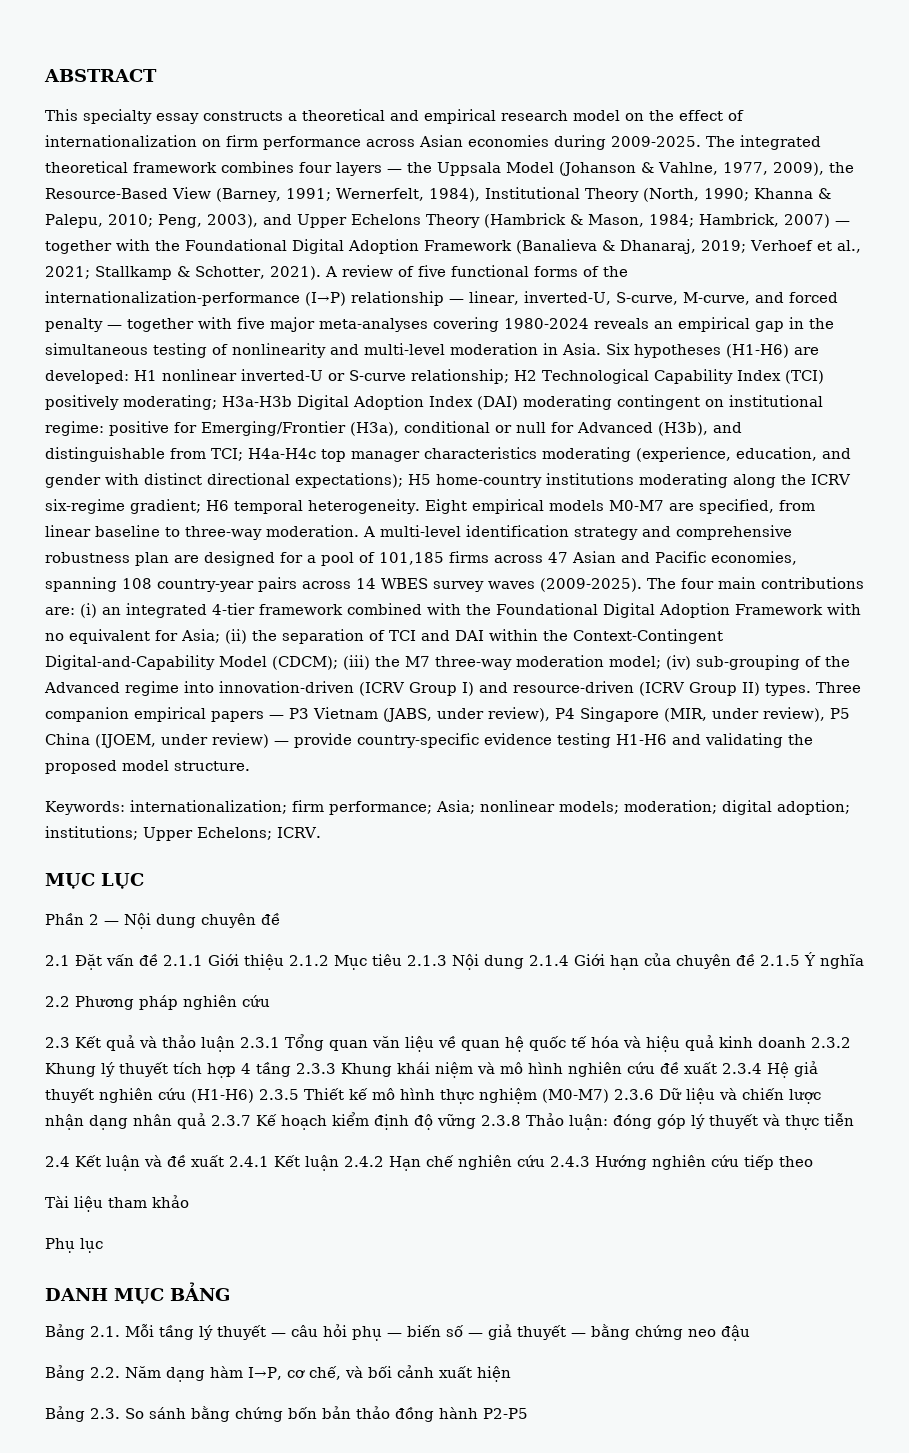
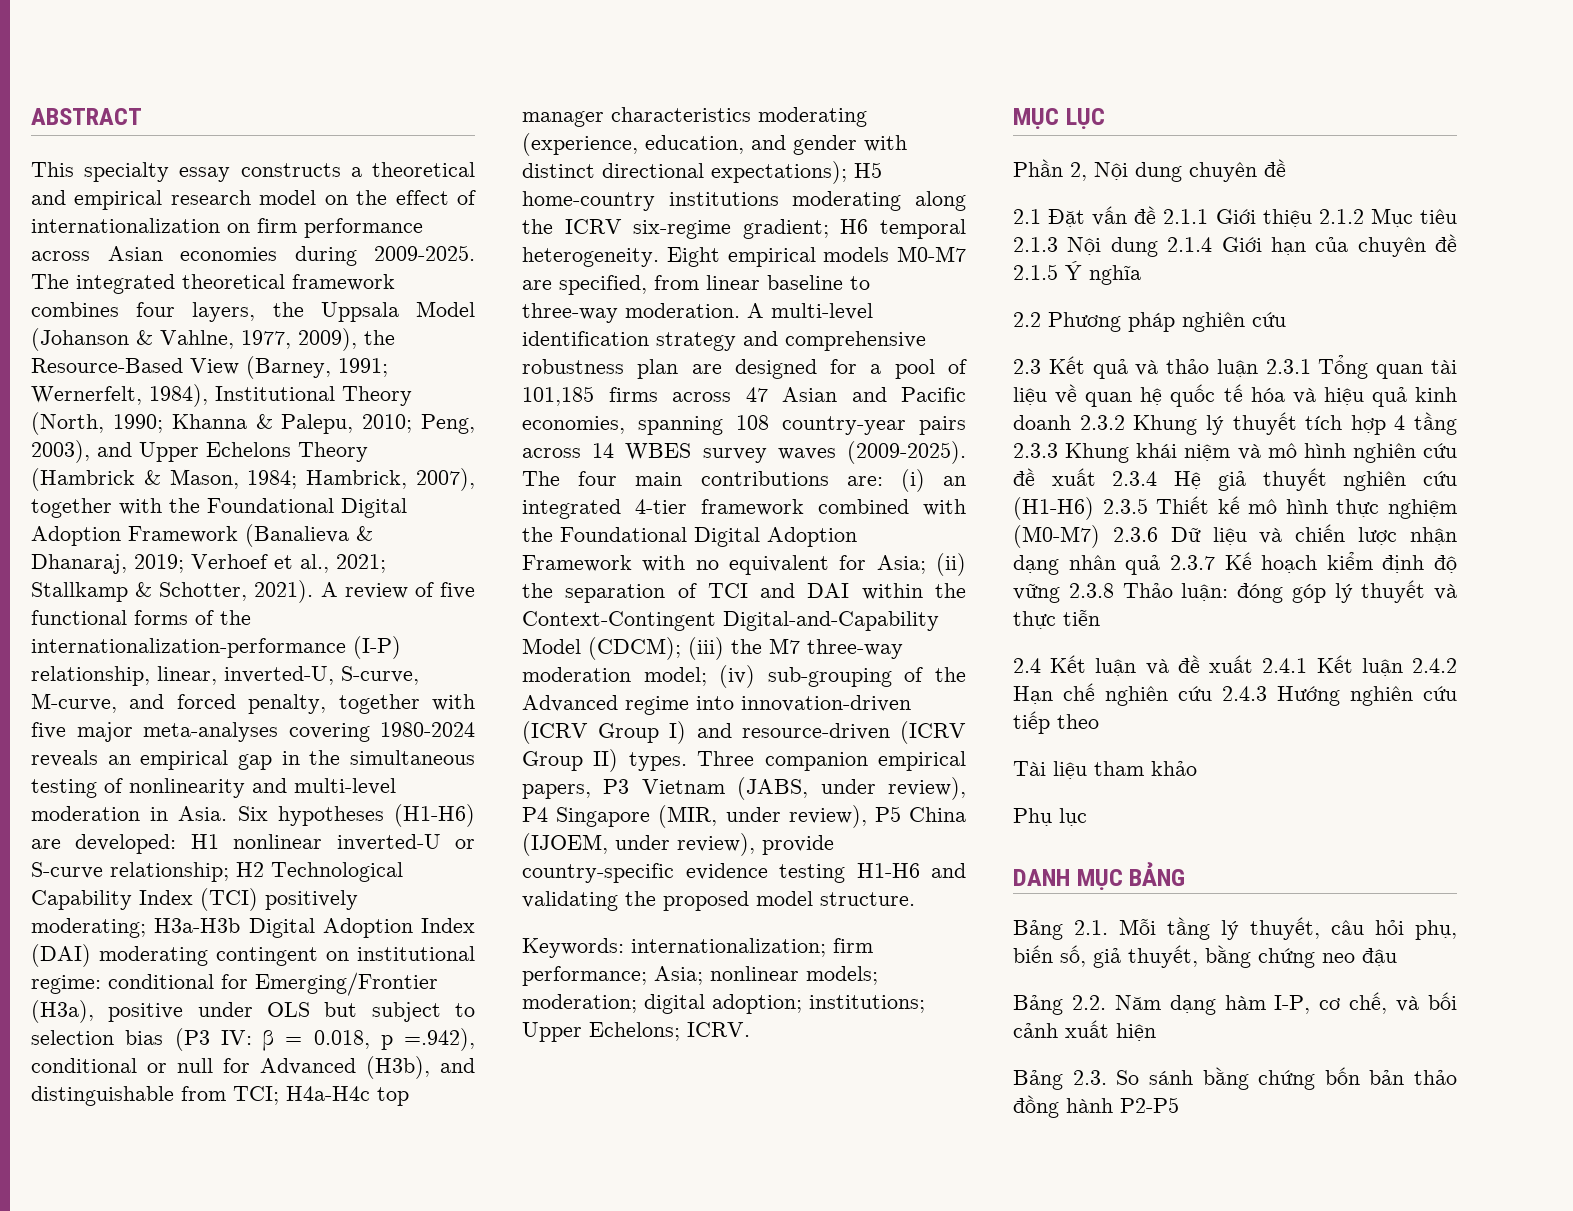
[336,162,402,176] layers — -> [192,302,256,322] layers,
[784,214,850,228] 2007) — -> [416,468,476,491] 2007),
[305,291,464,306] (I→P) relationship — -> [353,636,401,659] [31,666,150,686] (I-P) relationship,
[45,318,122,332] penalty — -> [248,694,327,714] penalty,
[109,421,169,436] positive -> [108,974,214,989] conditional
(399, 429) none -> [108,1002,475,1022] [31,1028,475,1051] positive under OLS but subject to selection bias (P3 IV: β = 0.018, p =.942),
[211,711,284,722] papers — -> [522,784,591,799] papers,
[212,733,289,748] review) — -> [677,833,755,856] review),
[89,914,119,925] 2 — -> [1070,162,1087,181] 2,
[372,1036,400,1048] văn -> [1431,360,1457,374] tài
[217,1324,586,1341] thuyết — câu hỏi phụ — biến số — giả thuyết — -> [1250,917,1457,940] [1013,945,1198,968] thuyết, câu hỏi phụ, biến số, giả thuyết,
[248,1367,282,1380] I→P, -> [1274,995,1311,1014] I-P,

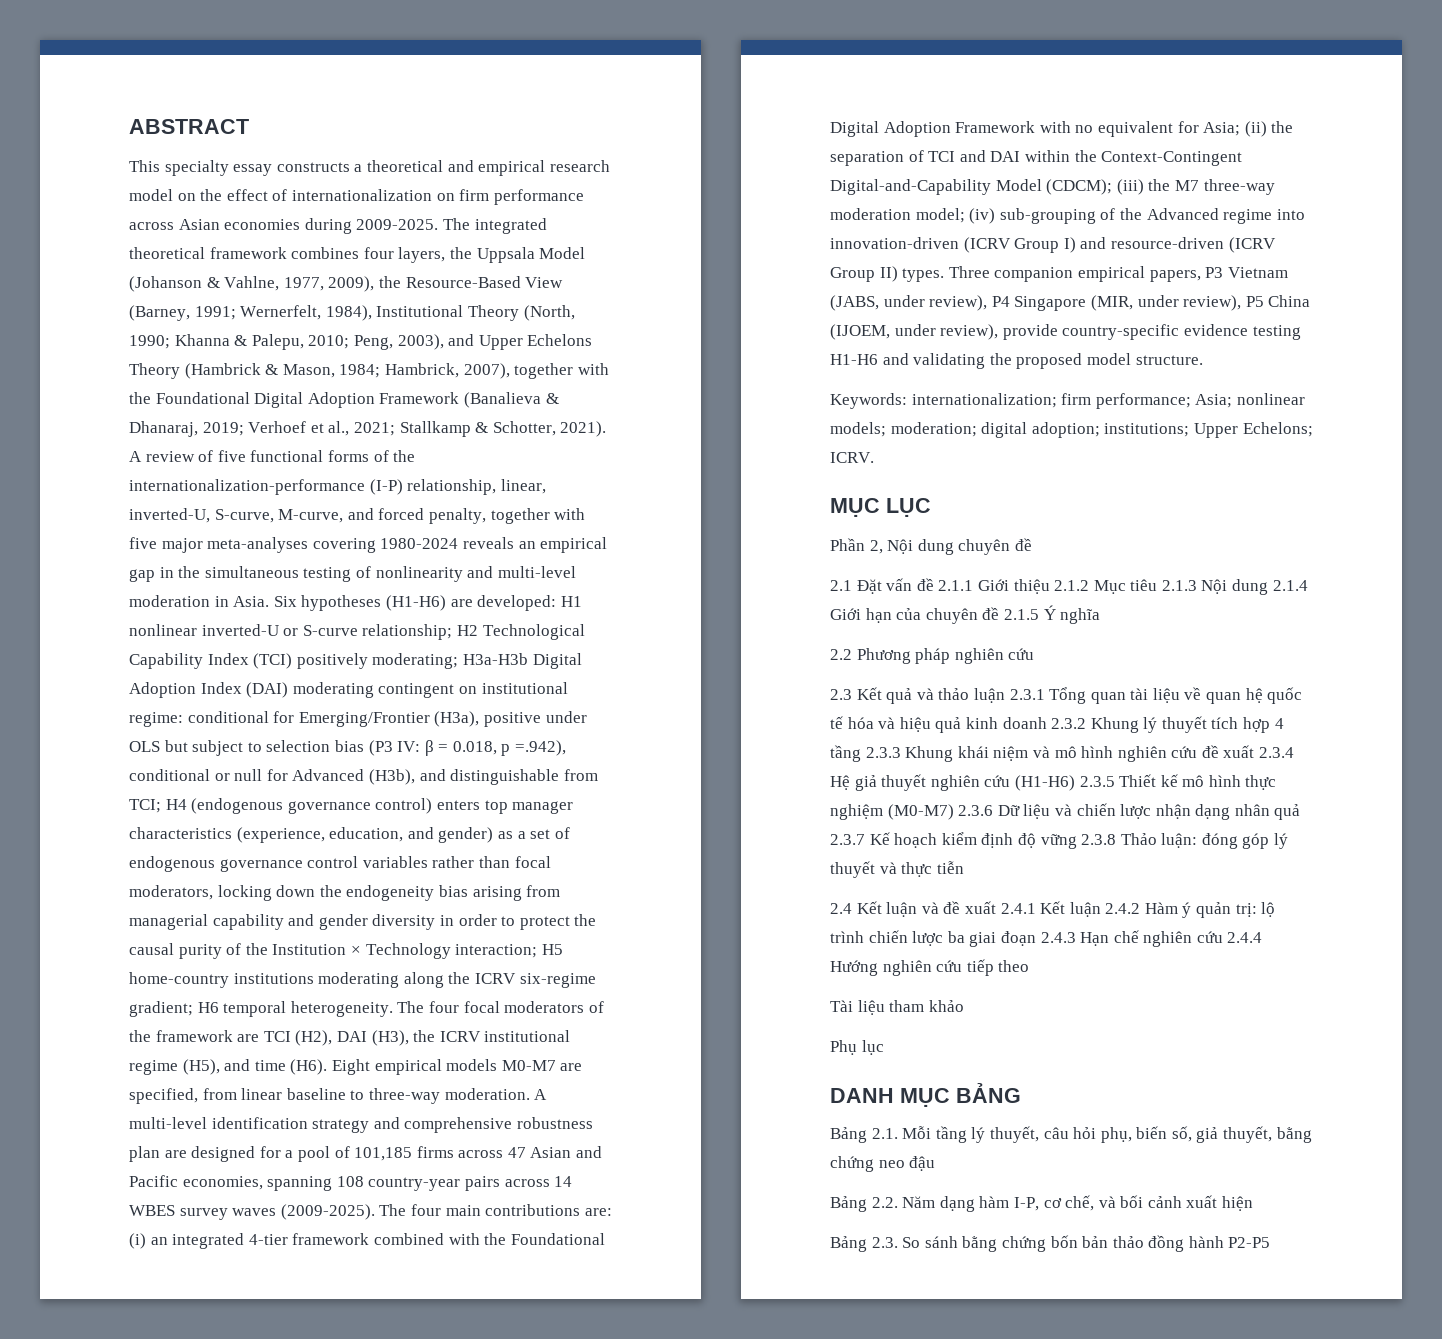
[286,1086,370,1101] H4a-H4c -> [165,798,480,814] H4 (endogenous governance control) enters
[758,107,867,127] moderating -> (232, 833) none
[793,135,907,155] [522,161,847,184] gender with distinct directional expectations); -> [438,827,570,843] [129,856,551,872] [129,885,561,901] [129,914,597,930] [129,943,538,959] gender) as a set of endogenous governance control variables rather than focal moderators, locking down the endogeneity bias arising from managerial capability and gender diversity in order to protect the causal purity of the Institution × Technology interaction;
(659, 257) none -> [397,1001,604,1013] [129,1030,571,1046] [129,1059,328,1075] The four focal moderators of the framework are TCI (H2), DAI (H3), the ICRV institutional regime (H5), and time (H6).
(1457, 665) none -> [1144,902,1276,918] [830,930,1076,947] Hàm ý quản trị: lộ trình chiến lược ba giai đoạn 2.4.3
[1222,686,1267,701] 2.4.3 -> [1227,932,1263,943] 2.4.4

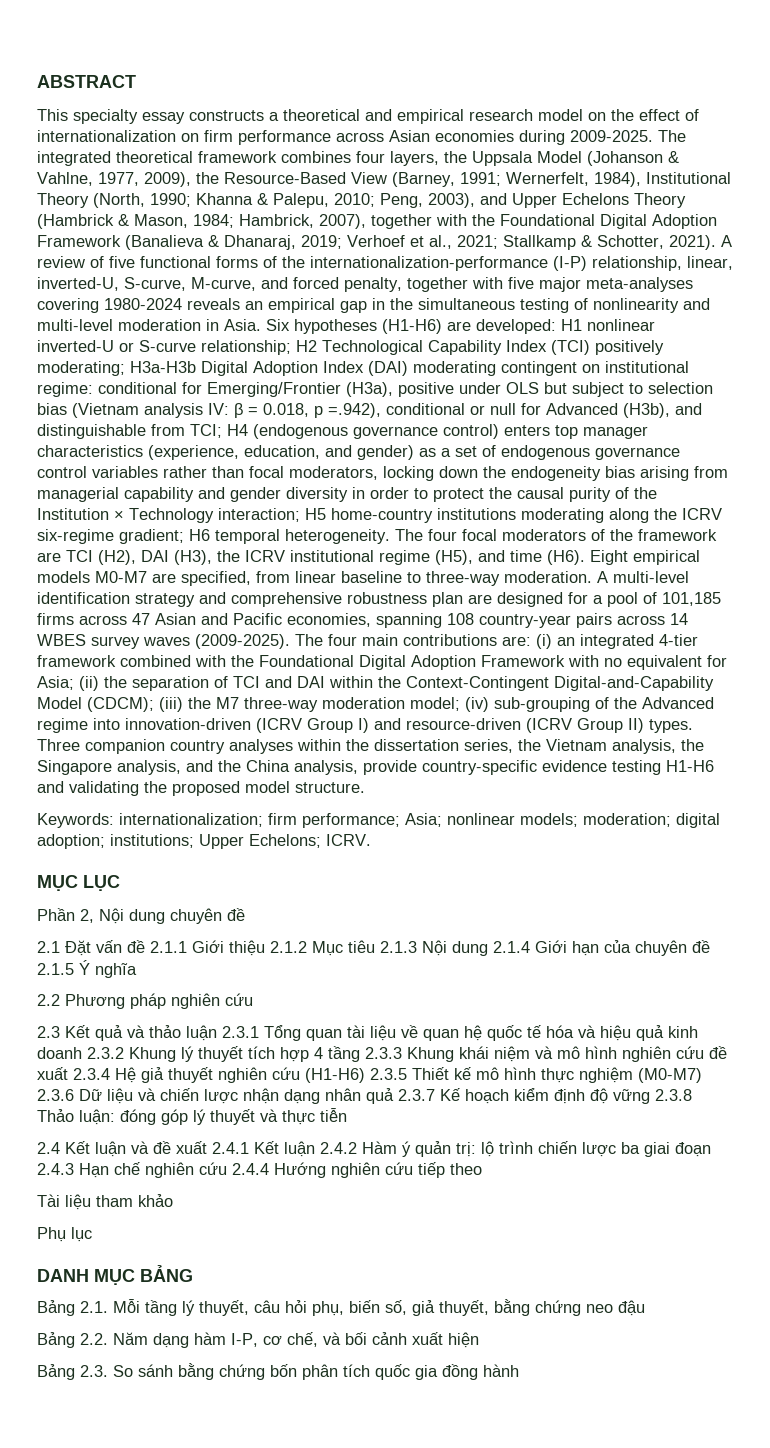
[368,740,393,756] (P3 -> [72,403,203,418] (Vietnam analysis
[1077,266,1288,282] [830,295,1311,311] [830,324,999,340] empirical papers, P3 Vietnam (JABS, under review), P4 Singapore (MIR, under review), P5 China (IJOEM, under review), -> [170,739,704,754] [37,760,358,775] country analyses within the dissertation series, the Vietnam analysis, the Singapore analysis, and the China analysis,
[1082,1236,1144,1248] bản thảo -> [302,1364,438,1380] phân tích quốc gia
[1228,1237,1271,1248] P2-P5 -> (519, 1370) none

